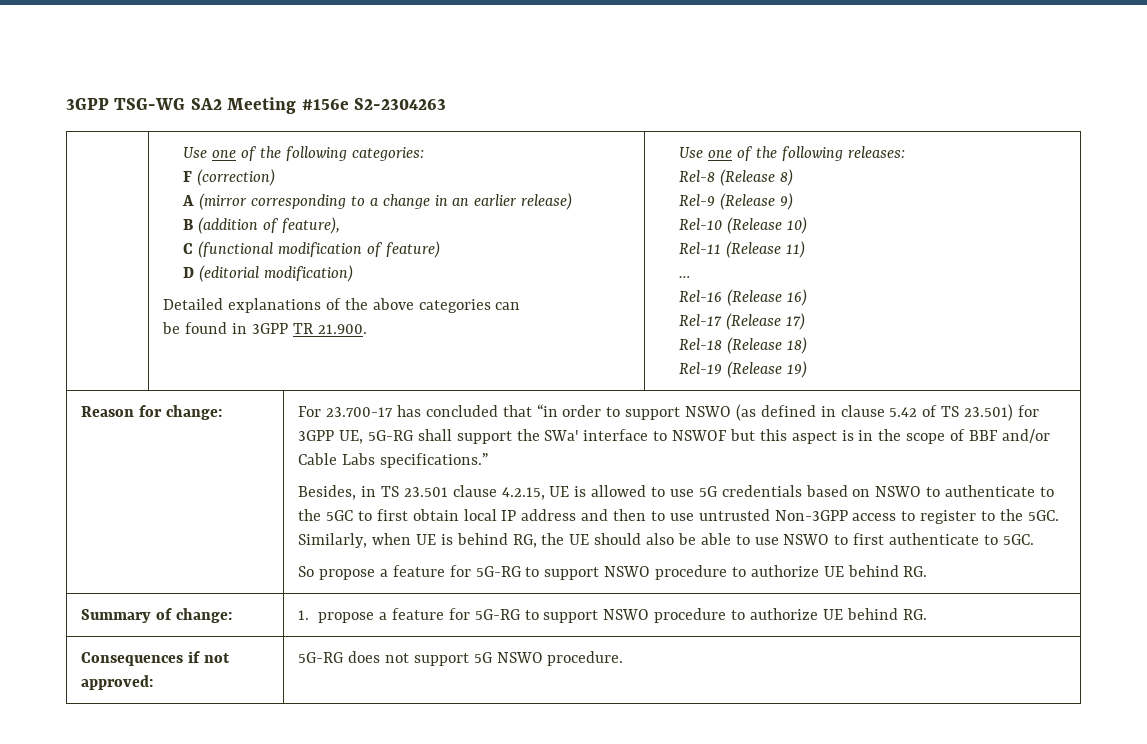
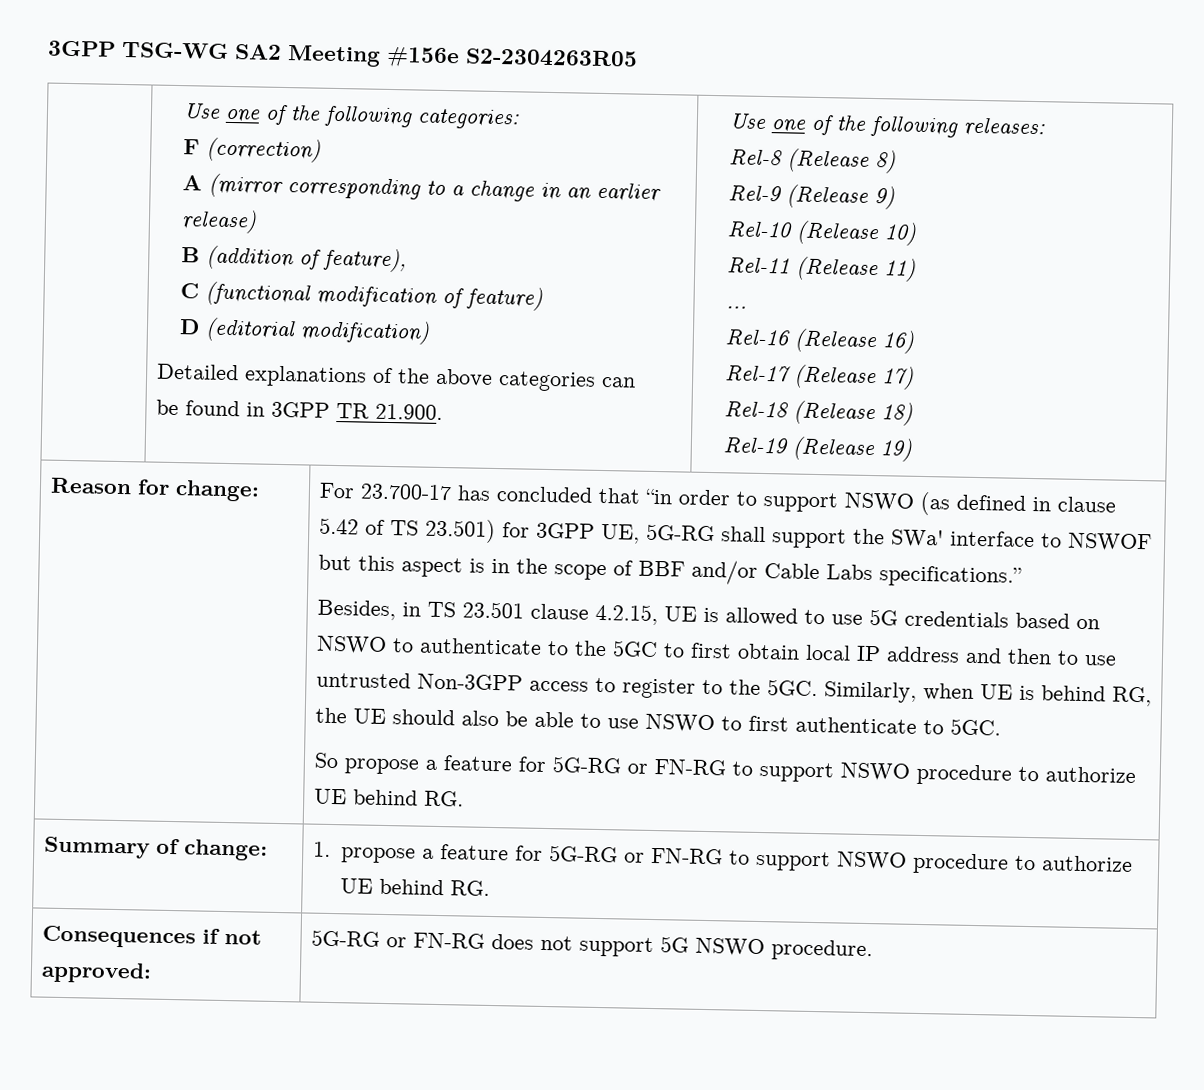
[354,98,446,110] S2-2304263 -> [465,48,638,68] S2-2304263R05
(521, 571) none -> [626,759,727,776] or FN-RG
(520, 614) none -> [623,847,723,865] or FN-RG
(344, 657) none -> [385,932,485,949] or FN-RG

